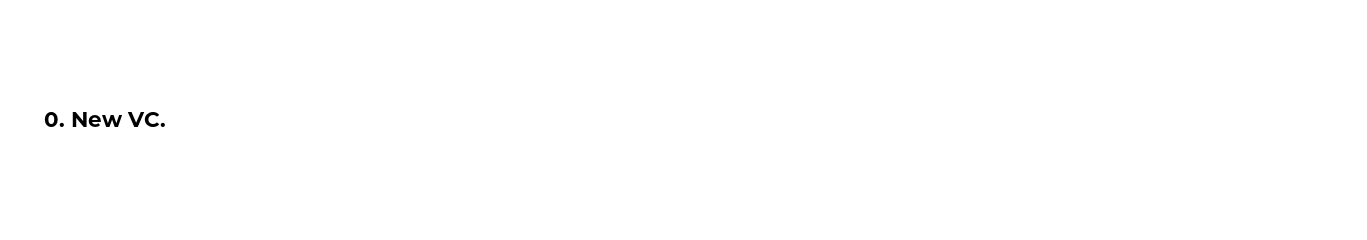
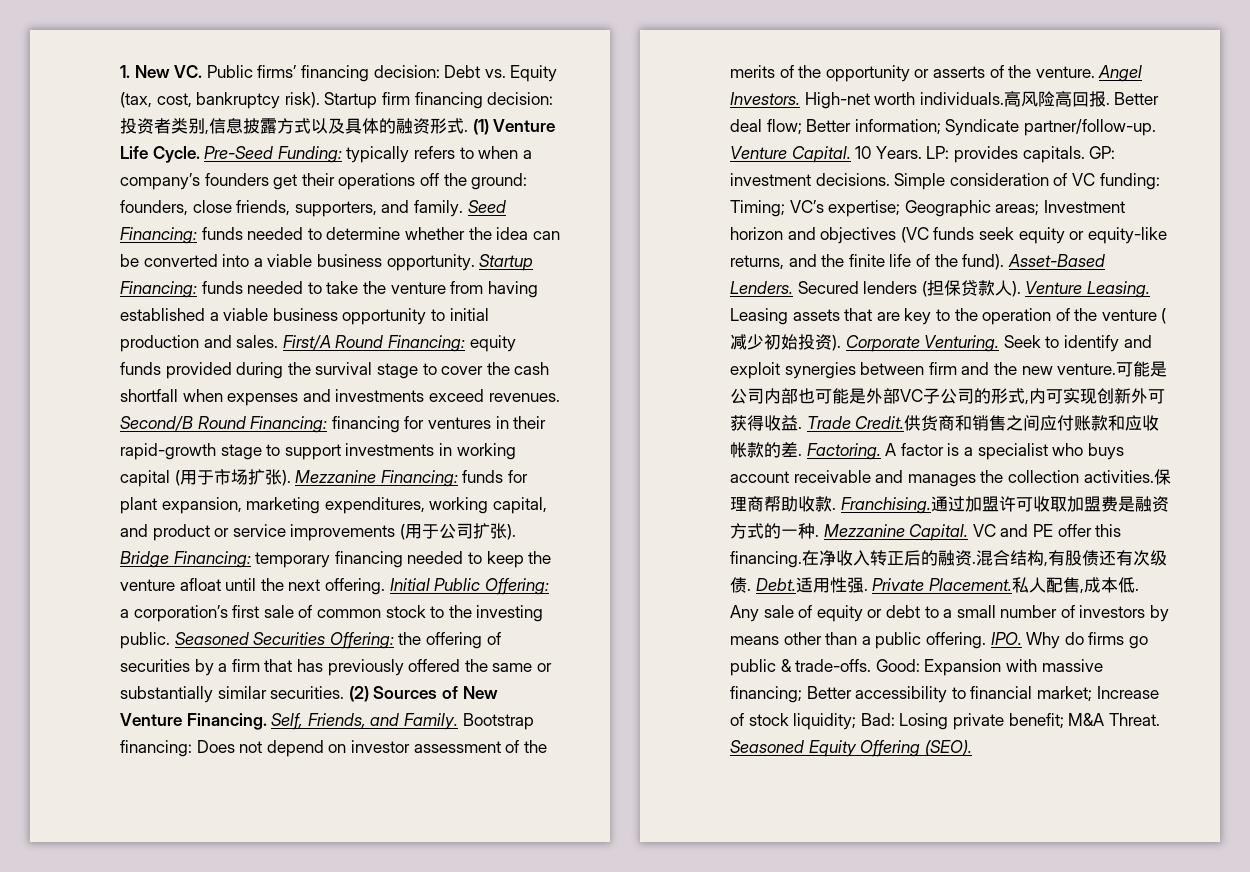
[44,112,65,127] 0. -> [120,65,130,78] 1.
(166, 119) none -> [206,65,558,82] [120,92,554,109] [120,118,556,135] [120,146,532,163] [120,173,528,190] [120,200,506,217] [120,227,560,244] [120,254,534,271] [120,281,538,298] [120,308,489,325] [120,335,516,352] [120,362,550,379] [120,389,560,406] [120,416,547,433] [120,443,516,460] [120,469,528,487] [120,497,547,514] [120,523,516,541] [120,551,552,568] [120,578,549,595] [120,605,544,622] [120,632,501,649] [120,659,552,676] [120,686,498,703] [120,713,534,730] [120,740,547,757] [730,65,1143,82] [730,91,1160,109] [730,119,1156,136] [730,146,1116,163] [730,173,1160,190] [730,200,1125,217] [730,227,1167,244] [730,254,1105,270] [730,280,1150,298] [730,308,1167,325] [730,334,1152,352] [730,361,1168,379] [730,388,1165,405] [730,415,1160,431] [730,442,1124,460] [730,469,1171,487] [730,496,1169,514] [730,523,1122,541] [730,550,1167,568] [730,577,1139,594] [730,605,1170,622] [730,632,1148,649] [730,659,1103,676] [730,686,1159,703] [730,713,1160,730] [730,740,972,757] Public firms’ financing decision: Debt vs. Equity (tax, cost, bankruptcy risk). Startup firm financing decision:投资者类别,信息披露方式以及具体的融资形式. (1) Venture Life Cycle. Pre-Seed Funding: typically refers to when a company’s founders get their operations off the ground: founders, close friends, supporters, and family. Seed Financing: funds needed to determine whether the idea can be converted into a viable business opportunity. Startup Financing: funds needed to take the venture from having established a viable business opportunity to initial production and sales. First/A Round Financing: equity funds provided during the survival stage to cover the cash shortfall when expenses and investments exceed revenues. Second/B Round Financing: financing for ventures in their rapid-growth stage to support investments in working capital (用于市场扩张). Mezzanine Financing: funds for plant expansion, marketing expenditures, working capital, and product or service improvements (用于公司扩张). Bridge Financing: temporary financing needed to keep the venture afloat until the next offering. Initial Public Offering: a corporation’s first sale of common stock to the investing public. Seasoned Securities Offering: the offering of securities by a firm that has previously offered the same or substantially similar securities. (2) Sources of New Venture Financing. Self, Friends, and Family. Bootstrap financing: Does not depend on investor assessment of the merits of the opportunity or asserts of the venture. Angel Investors. High-net worth individuals.高风险高回报. Better deal flow; Better information; Syndicate partner/follow-up. Venture Capital. 10 Years. LP: provides capitals. GP: investment decisions. Simple consideration of VC funding: Timing; VC’s expertise; Geographic areas; Investment horizon and objectives (VC funds seek equity or equity-like returns, and the finite life of the fund). Asset-Based Lenders. Secured lenders (担保贷款人). Venture Leasing. Leasing assets that are key to the operation of the venture (减少初始投资). Corporate Venturing. Seek to identify and exploit synergies between firm and the new venture.可能是公司内部也可能是外部VC子公司的形式,内可实现创新外可获得收益. Trade Credit.供货商和销售之间应付账款和应收帐款的差. Factoring. A factor is a specialist who buys account receivable and manages the collection activities.保理商帮助收款. Franchising.通过加盟许可收取加盟费是融资方式的一种. Mezzanine Capital. VC and PE offer this financing.在净收入转正后的融资.混合结构,有股债还有次级债. Debt.适用性强. Private Placement.私人配售,成本低. Any sale of equity or debt to a small number of investors by means other than a public offering. IPO. Why do firms go public & trade-offs. Good: Expansion with massive financing; Better accessibility to financial market; Increase of stock liquidity; Bad: Losing private benefit; M&A Threat. Seasoned Equity Offering (SEO).

